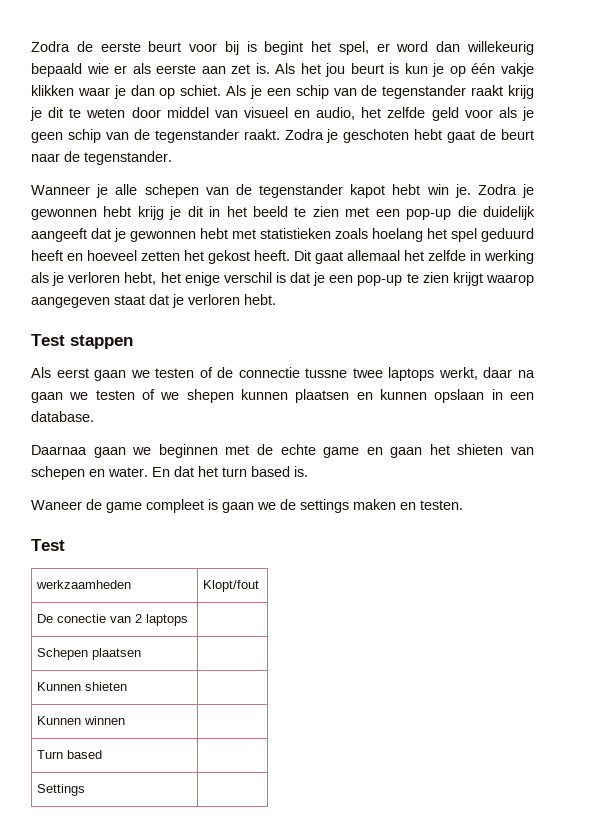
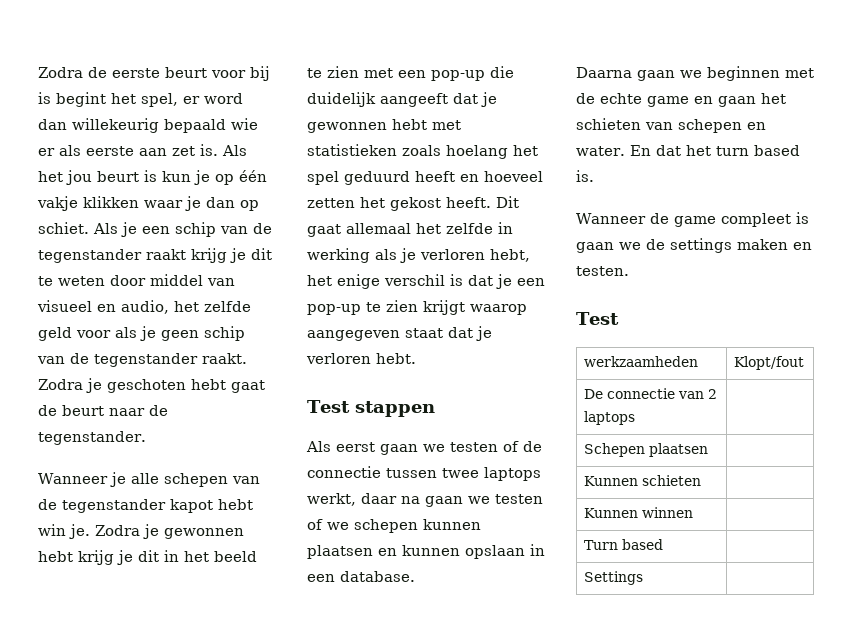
[305,368,348,378] tussne -> [386,468,437,478] tussen
[186,389,234,403] shepen -> [354,519,418,533] schepen
[31,445,87,455] Daarnaa -> [576,67,632,78] Daarna
[457,444,504,455] shieten -> [576,118,641,130] schieten
[31,500,82,510] Waneer -> [576,213,646,224] Wanneer
[57,614,107,623] conectie -> [606,388,675,399] connectie
[85,682,128,691] shieten -> [641,475,701,486] schieten

